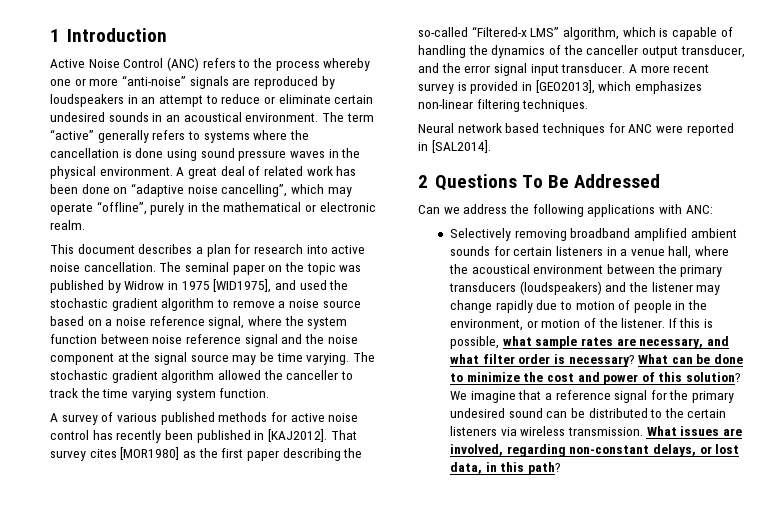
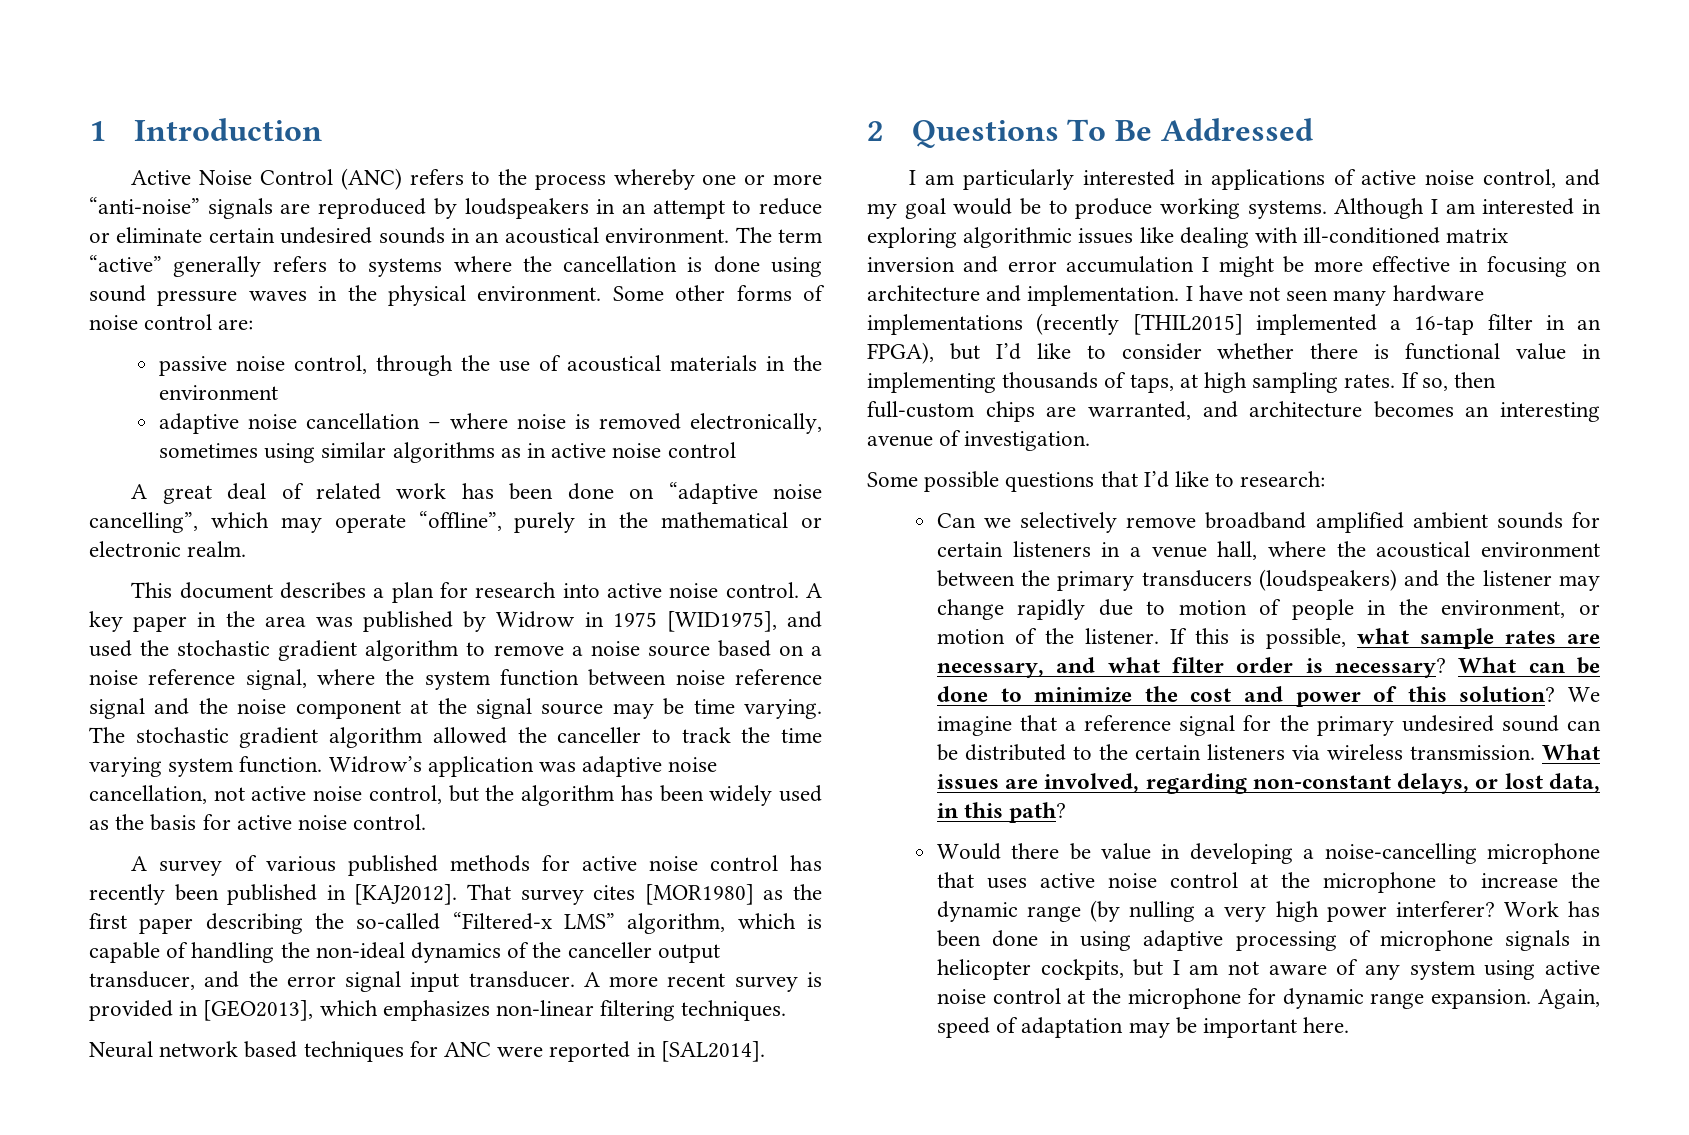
(173, 171) none -> [612,285,825,301] [89,314,254,330] [158,355,822,376] [158,385,278,400] [158,413,822,434] [158,442,736,463] Some other forms of noise control are: // passive noise control, through the use of acoustical materials in the environment // adaptive noise cancellation – where noise is removed electronically, sometimes using similar algorithms as in active noise control //
[83,262,336,275] cancellation. The seminal paper on the topic -> [725,582,822,598] [89,611,306,632] control. A key paper in the area
(270, 393) none -> [328,756,718,777] [89,785,823,806] [89,814,427,831] Widrow’s application was adaptive noise cancellation, not active noise control, but the algorithm has been widely used as the basis for active noise control.
(488, 50) none -> [315,942,405,959] non-ideal
[418,204,713,217] [449,228,567,241] Can we address the following applications with ANC: // Selectively removing -> [909,169,1600,190] [867,198,1601,219] [867,227,1509,248] [867,256,1601,277] [867,285,1484,306] [867,313,1601,335] [867,342,1601,364] [867,372,1497,393] [867,401,1600,422] [867,430,1091,451] [867,471,1326,492] [936,512,1197,533] I am particularly interested in applications of active noise control, and my goal would be to produce working systems. Although I am interested in exploring algorithmic issues like dealing with ill-conditioned matrix inversion and error accumulation I might be more effective in focusing on architecture and implementation. I have not seen many hardware implementations (recently [THIL2015] implemented a 16-tap filter in an FPGA), but I’d like to consider whether there is functional value in implementing thousands of taps, at high sampling rates. If so, then full-custom chips are warranted, and architecture becomes an interesting avenue of investigation. // Some possible questions that I’d like to research: // Can we selectively remove
(561, 468) none -> [936,843,1600,864] [936,872,1600,893] [936,900,1600,922] [936,930,1601,951] [936,959,1600,980] [936,988,1600,1009] [936,1017,1350,1038] // Would there be value in developing a noise-cancelling microphone that uses active noise control at the microphone to increase the dynamic range (by nulling a very high power interferer? Work has been done in using adaptive processing of microphone signals in helicopter cockpits, but I am not aware of any system using active noise control at the microphone for dynamic range expansion. Again, speed of adaptation may be important here.

